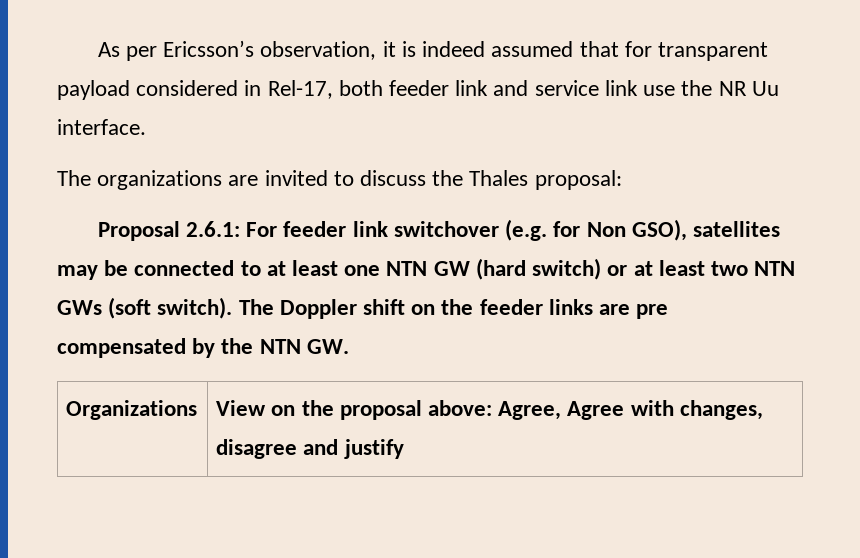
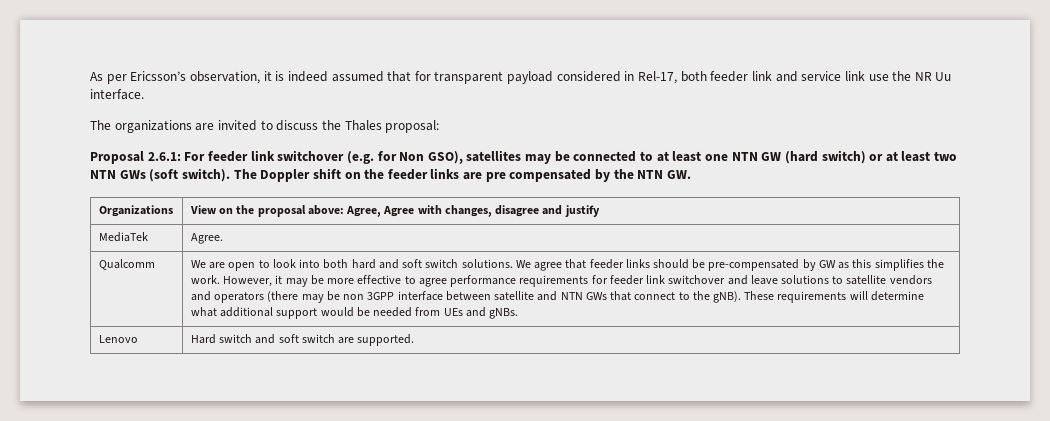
(404, 449) none -> [98,232,148,242] [190,233,223,244] [98,259,155,270] [190,259,944,271] [190,275,932,287] [190,291,924,303] [190,307,519,319] [98,335,138,343] [190,334,415,346] // MediaTek | Agree. // Qualcomm | We are open to look into both hard and soft switch solutions. We agree that feeder links should be pre-compensated by GW as this simplifies the work. However, it may be more effective to agree performance requirements for feeder link switchover and leave solutions to satellite vendors and operators (there may be non 3GPP interface between satellite and NTN GWs that connect to the gNB). These requirements will determine what additional support would be needed from UEs and gNBs. // Lenovo | Hard switch and soft switch are supported.

